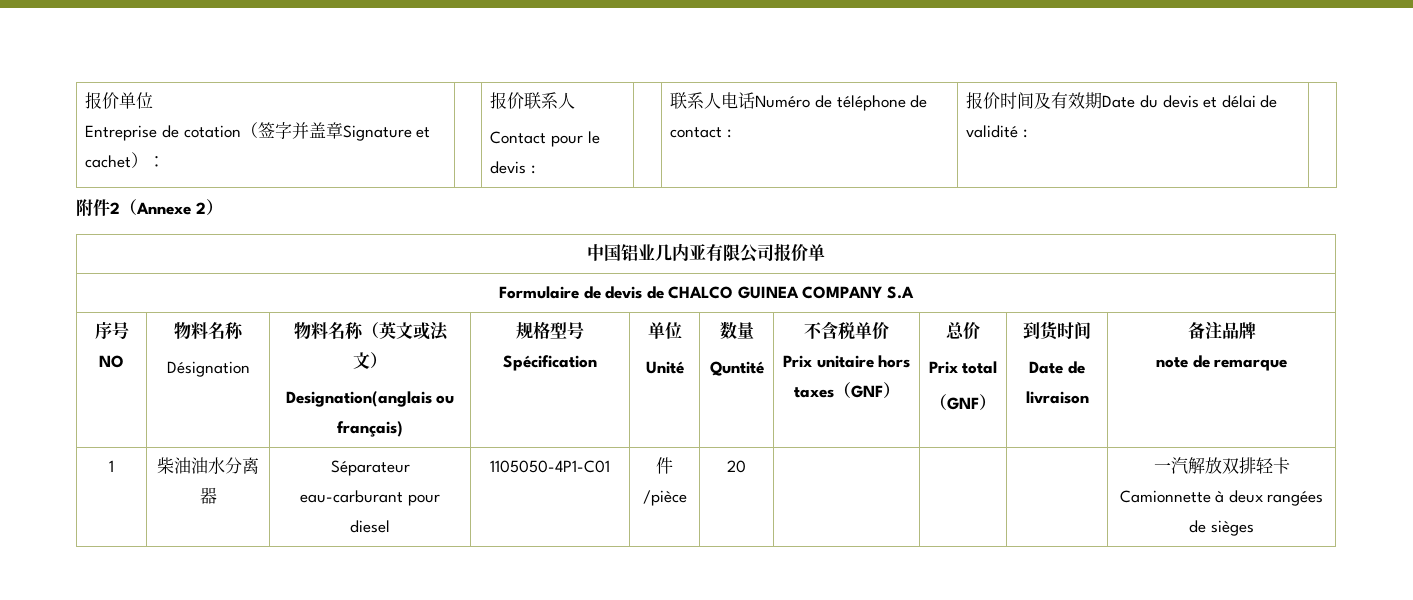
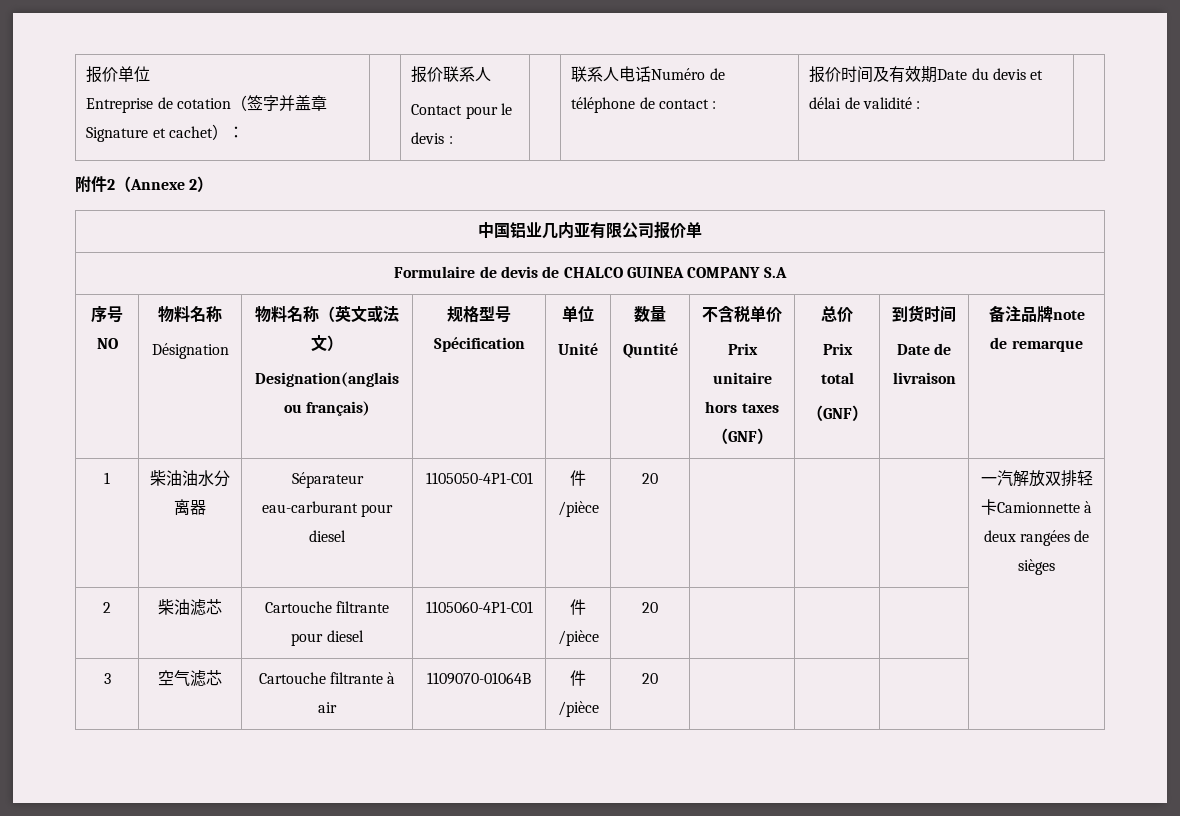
(1256, 330) // -> (1053, 314) none
(1254, 528) none -> [103,602,111,613] [158,599,222,616] [264,601,390,613] [291,630,364,646] [425,601,533,613] [570,599,586,615] [557,630,599,646] [642,602,658,613] [103,673,111,684] [158,670,222,687] [258,672,396,684] [318,702,337,713] [427,672,531,685] [570,670,586,686] [557,701,599,717] [642,673,658,684] // 2 | 柴油滤芯 | Cartouche filtrante pour diesel | 1105060-4P1-C01 | 件/pièce | 20 | | | | // 3 | 空气滤芯 | Cartouche filtrante à air | 1109070-01064B | 件/pièce | 20 | | | |

